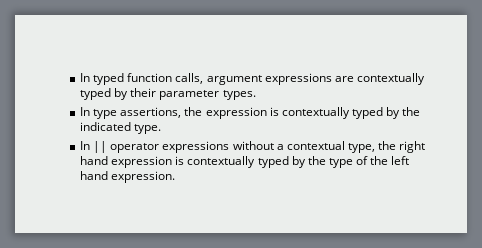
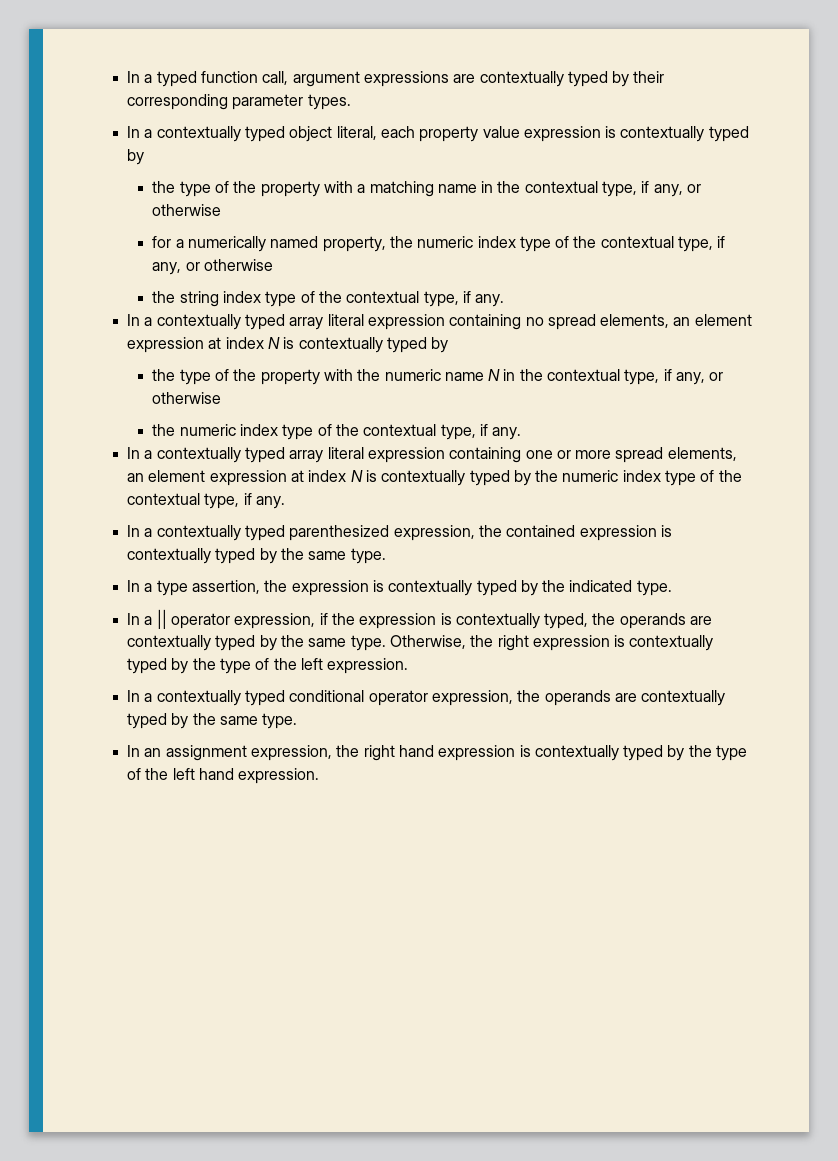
[80,73,91,82] In -> [126,71,153,83] In a
[175,73,204,84] calls, -> [262,71,289,85] call,
(157, 92) none -> [126,94,228,110] corresponding
[93,107,182,119] type assertions, -> [144,126,749,142] [126,149,144,165] [152,181,702,197] [152,204,222,216] [152,236,726,252] [152,259,273,275] [152,291,505,307] [126,314,752,330] [126,337,449,353] [152,369,724,385] [152,392,222,404] [152,424,522,440] [126,447,737,463] [126,470,742,486] [126,493,285,509] [126,525,672,541] [126,548,386,564] [126,580,260,596] a contextually typed object literal, each property value expression is contextually typed by // the type of the property with a matching name in the contextual type, if any, or otherwise // for a numerically named property, the numeric index type of the contextual type, if any, or otherwise // the string index type of the contextual type, if any. // In a contextually typed array literal expression containing no spread elements, an element expression at index N is contextually typed by // the type of the property with the numeric name N in the contextual type, if any, or otherwise // the numeric index type of the contextual type, if any. // In a contextually typed array literal expression containing one or more spread elements, an element expression at index N is contextually typed by the numeric index type of the contextual type, if any. // In a contextually typed parenthesized expression, the contained expression is contextually typed by the same type. // In a type assertion,
(91, 145) none -> [144,616,153,625] a
[162,141,375,153] expressions without a contextual type, -> [234,613,713,629] [126,635,714,651] [126,658,409,674] [126,690,726,706] [126,713,298,729] [126,745,332,761] expression, if the expression is contextually typed, the operands are contextually typed by the same type. Otherwise, the right expression is contextually typed by the type of the left expression. // In a contextually typed conditional operator expression, the operands are contextually typed by the same type. // In an assignment expression,

